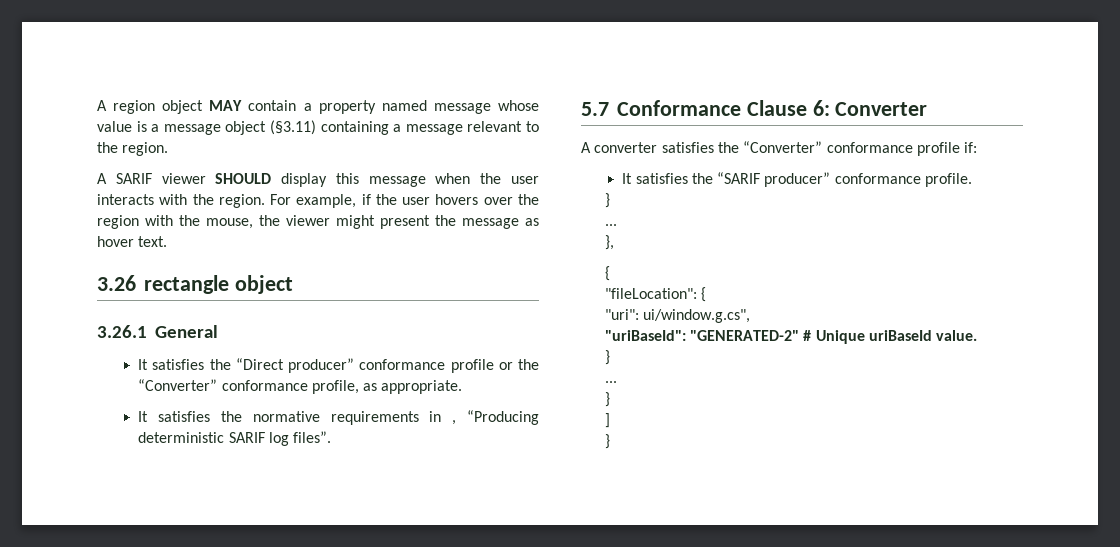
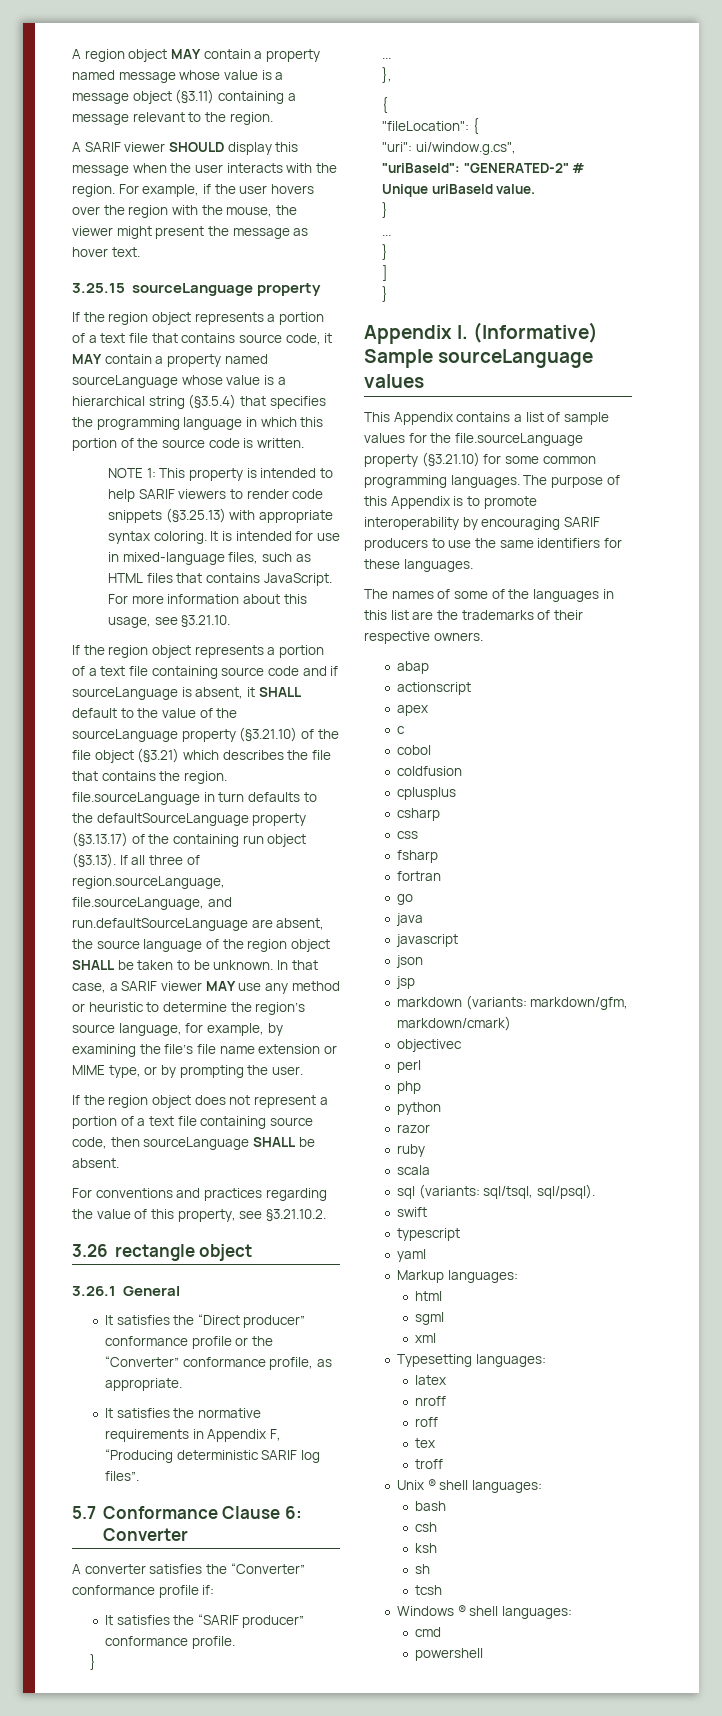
(168, 241) none -> [72,283,321,296] [72,312,324,325] [72,333,333,345] [72,354,268,367] [72,375,286,388] [72,394,326,409] [72,417,324,430] [72,438,304,451] [108,468,333,481] [108,489,324,502] [108,508,334,523] [108,531,340,544] [108,552,311,565] [108,573,332,586] [108,594,307,604] [108,615,231,628] [72,645,324,658] [72,666,339,679] [72,687,301,700] [72,708,238,718] [72,727,339,742] [72,748,331,763] [72,771,227,784] [72,792,317,805] [72,813,307,826] [72,832,307,847] [72,853,200,868] [72,876,225,889] [72,897,232,910] [72,918,325,931] [72,939,330,952] [72,960,318,970] [72,981,340,994] [72,1002,306,1015] [72,1023,283,1036] [72,1044,337,1057] [72,1065,303,1078] [72,1095,328,1108] [72,1116,313,1129] [72,1137,315,1150] [72,1158,119,1168] [72,1188,327,1201] [72,1209,326,1222] // 3.25.15 sourceLanguage property // If the region object represents a portion of a text file that contains source code, it MAY contain a property named sourceLanguage whose value is a hierarchical string (§3.5.4) that specifies the programming language in which this portion of the source code is written. // NOTE 1: This property is intended to help SARIF viewers to render code snippets (§3.25.13) with appropriate syntax coloring. It is intended for use in mixed-language files, such as HTML files that contains JavaScript. For more information about this usage, see §3.21.10. // If the region object represents a portion of a text file containing source code and if sourceLanguage is absent, it SHALL default to the value of the sourceLanguage property (§3.21.10) of the file object (§3.21) which describes the file that contains the region. file.sourceLanguage in turn defaults to the defaultSourceLanguage property (§3.13.17) of the containing run object (§3.13). If all three of region.sourceLanguage, file.sourceLanguage, and run.defaultSourceLanguage are absent, the source language of the region object SHALL be taken to be unknown. In that case, a SARIF viewer MAY use any method or heuristic to determine the region’s source language, for example, by examining the file’s file name extension or MIME type, or by prompting the user. // If the region object does not represent a portion of a text file containing source code, then sourceLanguage SHALL be absent. // For conventions and practices regarding the value of this property, see §3.21.10.2.
[452,420,457,425] , -> [207,1429,281,1442] Appendix F,
(610, 441) none -> [364,322,599,344] [364,349,594,368] [364,374,424,388] [364,412,609,425] [364,433,583,446] [364,452,596,467] [364,475,620,488] [364,496,537,509] [364,517,600,530] [364,538,622,551] [364,559,473,572] [364,589,614,602] [364,610,583,620] [364,631,483,644] [396,661,429,674] [396,682,471,695] [396,705,428,716] [396,726,405,734] [396,745,431,755] [396,766,462,776] [396,787,456,800] [396,808,440,821] [396,831,418,839] [396,850,438,863] [396,871,441,881] [396,894,413,905] [395,913,423,926] [395,934,458,947] [395,955,423,968] [395,976,415,989] [396,995,629,1010] [396,1016,511,1031] [396,1039,462,1052] [396,1060,421,1073] [396,1081,421,1094] [396,1102,441,1115] [396,1124,430,1133] [396,1144,425,1157] [396,1165,430,1175] [396,1184,595,1199] [396,1207,427,1217] [396,1228,460,1241] [396,1249,426,1262] [396,1270,518,1283] [414,1291,442,1301] [414,1312,444,1325] [414,1333,436,1343] [396,1354,546,1367] [414,1375,446,1385] [414,1396,446,1406] [414,1417,438,1427] [414,1438,435,1448] [414,1459,443,1469] [396,1479,542,1493] [414,1501,446,1511] [414,1522,437,1532] [414,1543,437,1553] [414,1564,430,1574] [414,1585,442,1595] [396,1605,572,1619] [414,1627,441,1637] [414,1648,483,1661] // Appendix I. (Informative) Sample sourceLanguage values // This Appendix contains a list of sample values for the file.sourceLanguage property (§3.21.10) for some common programming languages. The purpose of this Appendix is to promote interoperability by encouraging SARIF producers to use the same identifiers for these languages. // The names of some of the languages in this list are the trademarks of their respective owners. // abap // actionscript // apex // c // cobol // coldfusion // cplusplus // csharp // css // fsharp // fortran // go // java // javascript // json // jsp // markdown (variants: markdown/gfm, markdown/cmark) // objectivec // perl // php // python // razor // ruby // scala // sql (variants: sql/tsql, sql/psql). // swift // typescript // yaml // Markup languages: // html // sgml // xml // Typesetting languages: // latex // nroff // roff // tex // troff // Unix ® shell languages: // bash // csh // ksh // sh // tcsh // Windows ® shell languages: // cmd // powershell

